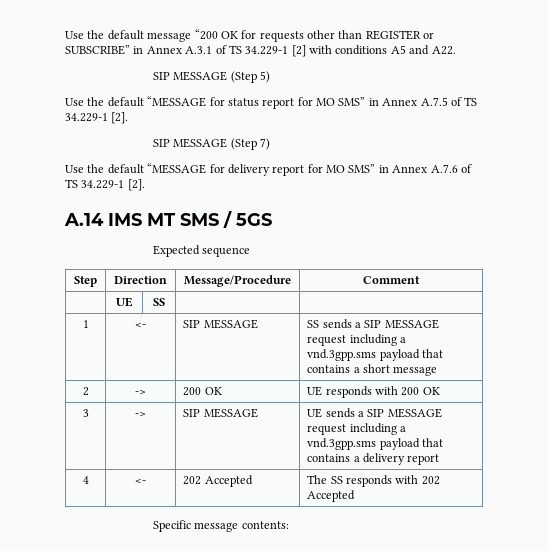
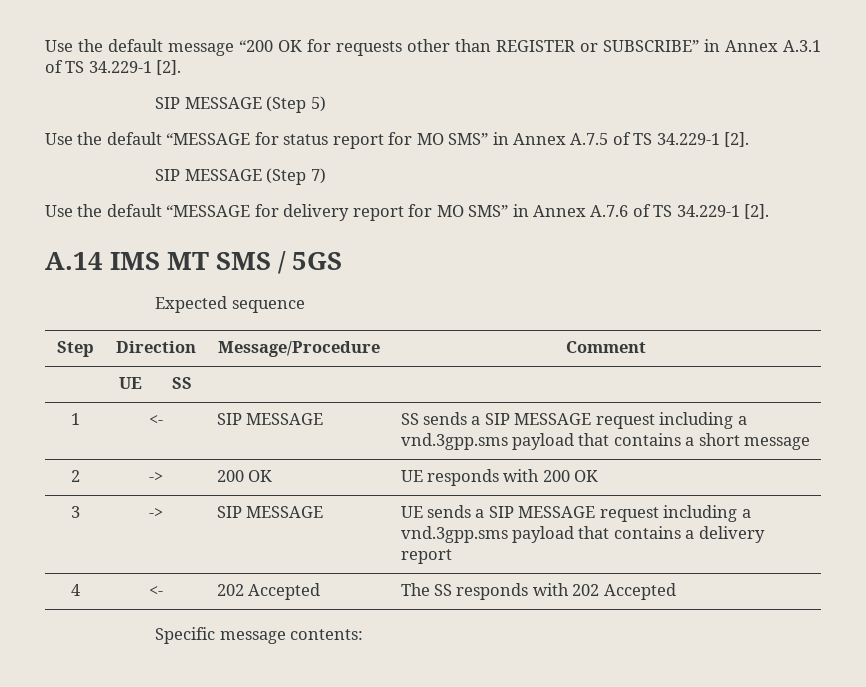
[291,45,456,57] [2] with conditions A5 and A22. -> [156,60,182,75] [2].

